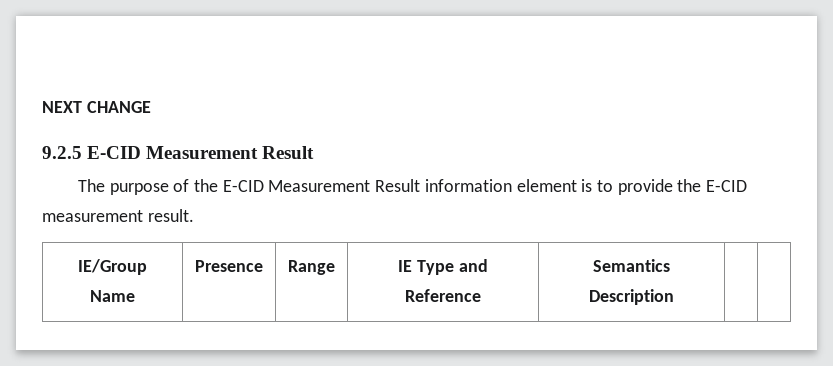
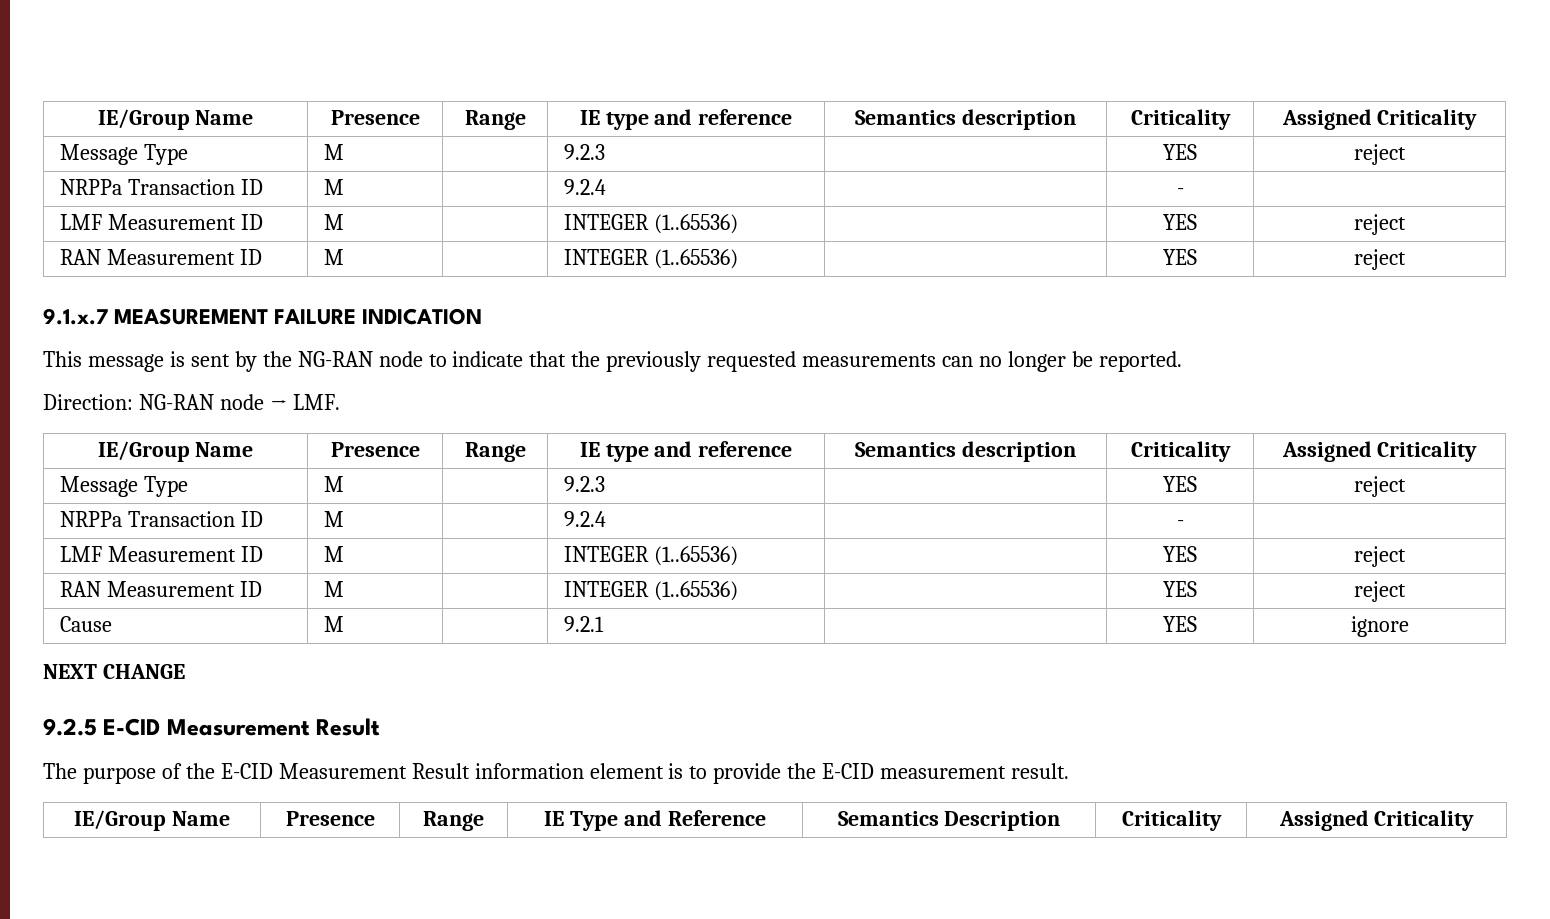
(42, 107) none -> [97,109,254,130] [330,110,420,125] [464,110,526,130] [579,109,793,130] [855,109,1076,130] [1130,109,1231,130] [1281,109,1478,130] [59,144,188,165] [323,144,344,160] [563,144,605,160] [1163,144,1197,160] [1354,144,1406,165] [59,179,263,195] [323,179,344,195] [563,179,606,195] [1176,188,1184,195] [59,214,263,230] [323,214,344,230] [563,214,738,234] [1163,214,1197,230] [1354,214,1406,235] [59,249,262,265] [323,249,344,265] [563,249,738,269] [1163,249,1197,265] [1354,249,1406,270] [43,308,483,325] [43,351,1182,372] [43,394,340,410] [97,441,254,462] [330,442,420,457] [464,442,526,462] [579,441,793,462] [855,441,1076,462] [1130,441,1231,462] [1281,441,1478,462] [59,476,188,497] [323,476,344,492] [563,476,605,492] [1163,476,1197,492] [1354,476,1406,497] [59,511,263,527] [323,511,344,527] [563,511,606,527] [1176,520,1184,527] [59,546,263,562] [323,546,344,562] [563,546,738,566] [1163,546,1197,562] [1354,546,1406,567] [59,581,262,597] [323,581,344,597] [563,581,738,601] [1163,581,1197,597] [1354,581,1406,602] [59,616,112,632] [323,616,344,632] [563,616,604,632] [1163,616,1197,632] [1350,616,1409,637] IE/Group Name | Presence | Range | IE type and reference | Semantics description | Criticality | Assigned Criticality // Message Type | M | | 9.2.3 | | YES | reject // NRPPa Transaction ID | M | | 9.2.4 | | - | // LMF Measurement ID | M | | INTEGER (1..65536) | | YES | reject // RAN Measurement ID | M | | INTEGER (1..65536) | | YES | reject // 9.1.x.7 MEASUREMENT FAILURE INDICATION // This message is sent by the NG-RAN node to indicate that the previously requested measurements can no longer be reported. // Direction: NG-RAN node → LMF. // IE/Group Name | Presence | Range | IE type and reference | Semantics description | Criticality | Assigned Criticality // Message Type | M | | 9.2.3 | | YES | reject // NRPPa Transaction ID | M | | 9.2.4 | | - | // LMF Measurement ID | M | | INTEGER (1..65536) | | YES | reject // RAN Measurement ID | M | | INTEGER (1..65536) | | YES | reject // Cause | M | | 9.2.1 | | YES | ignore //
(674, 297) | -> [1121,810,1222,831] [1278,810,1475,831] Criticality | Assigned Criticality

